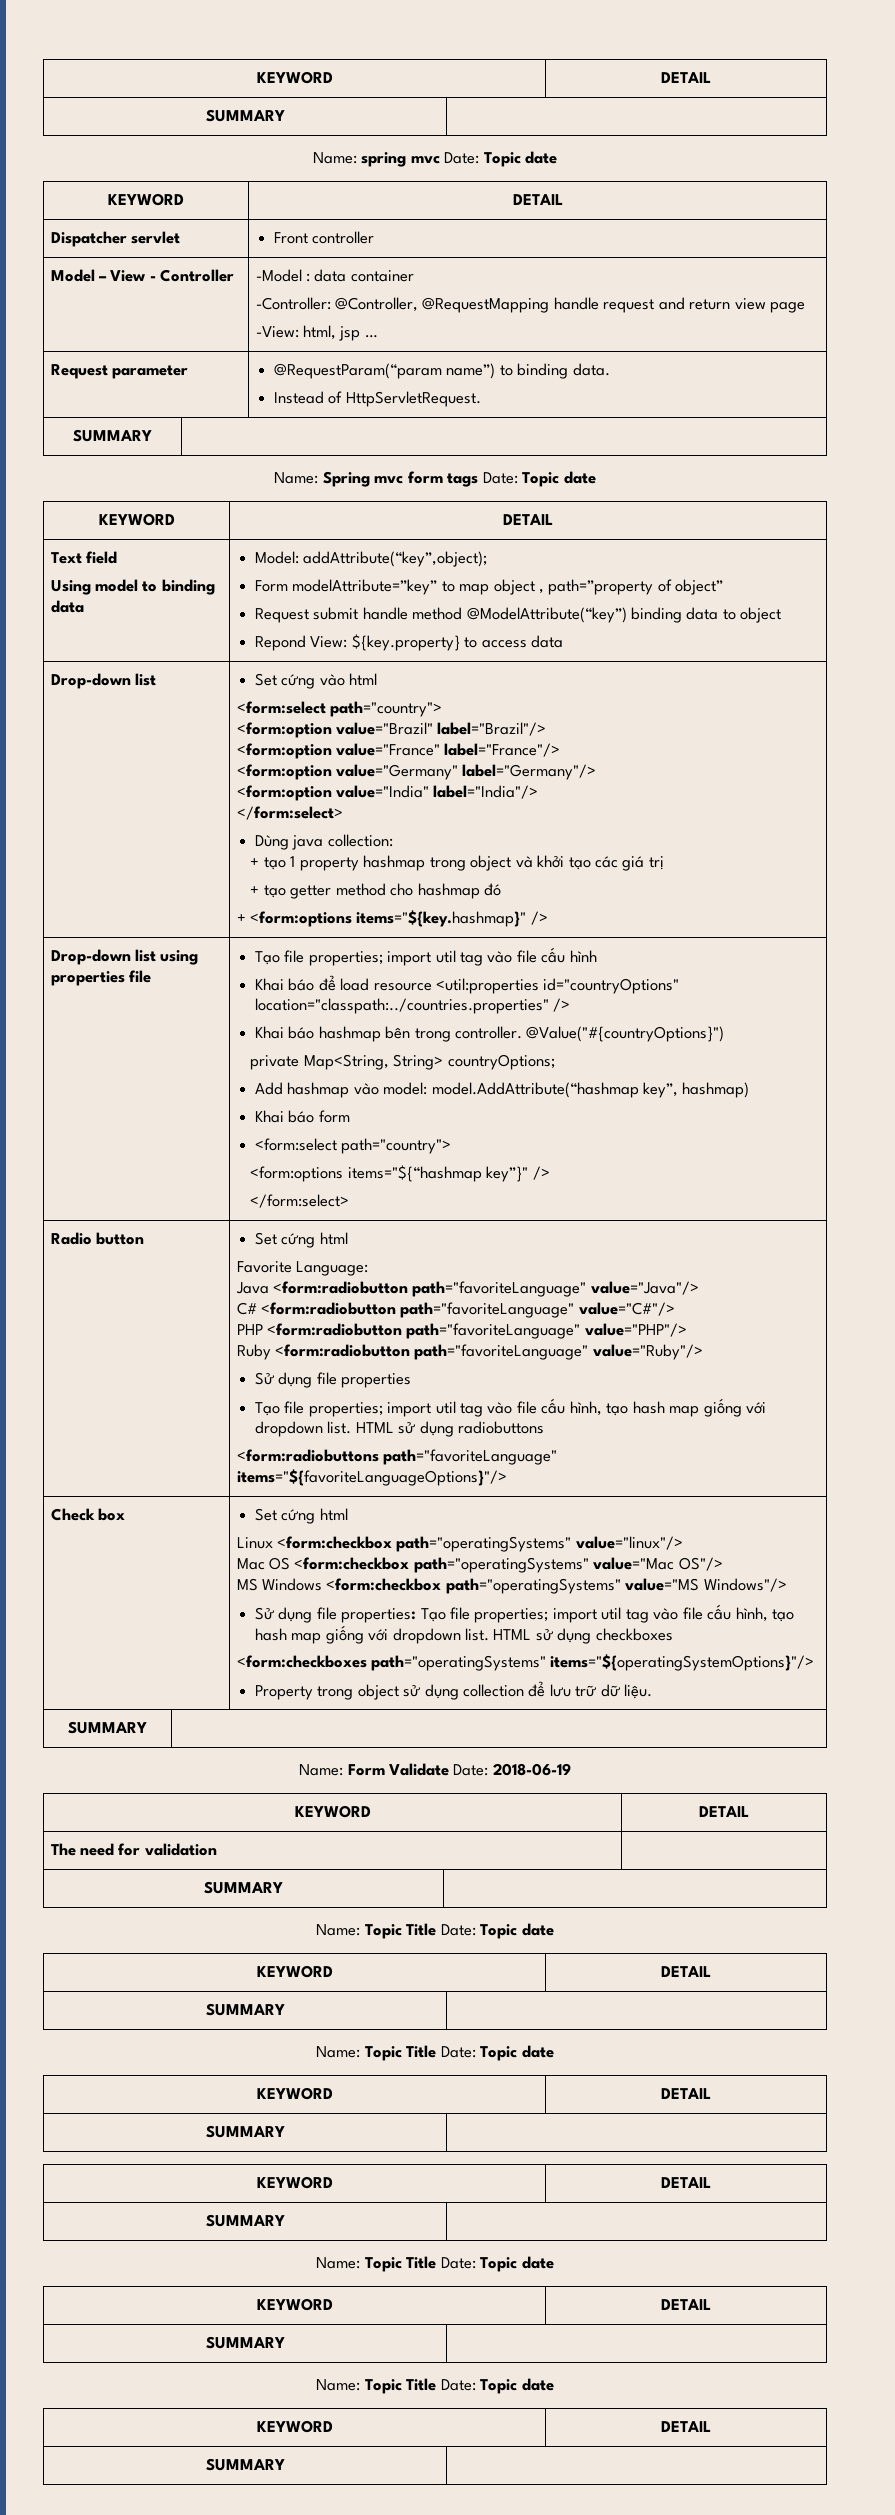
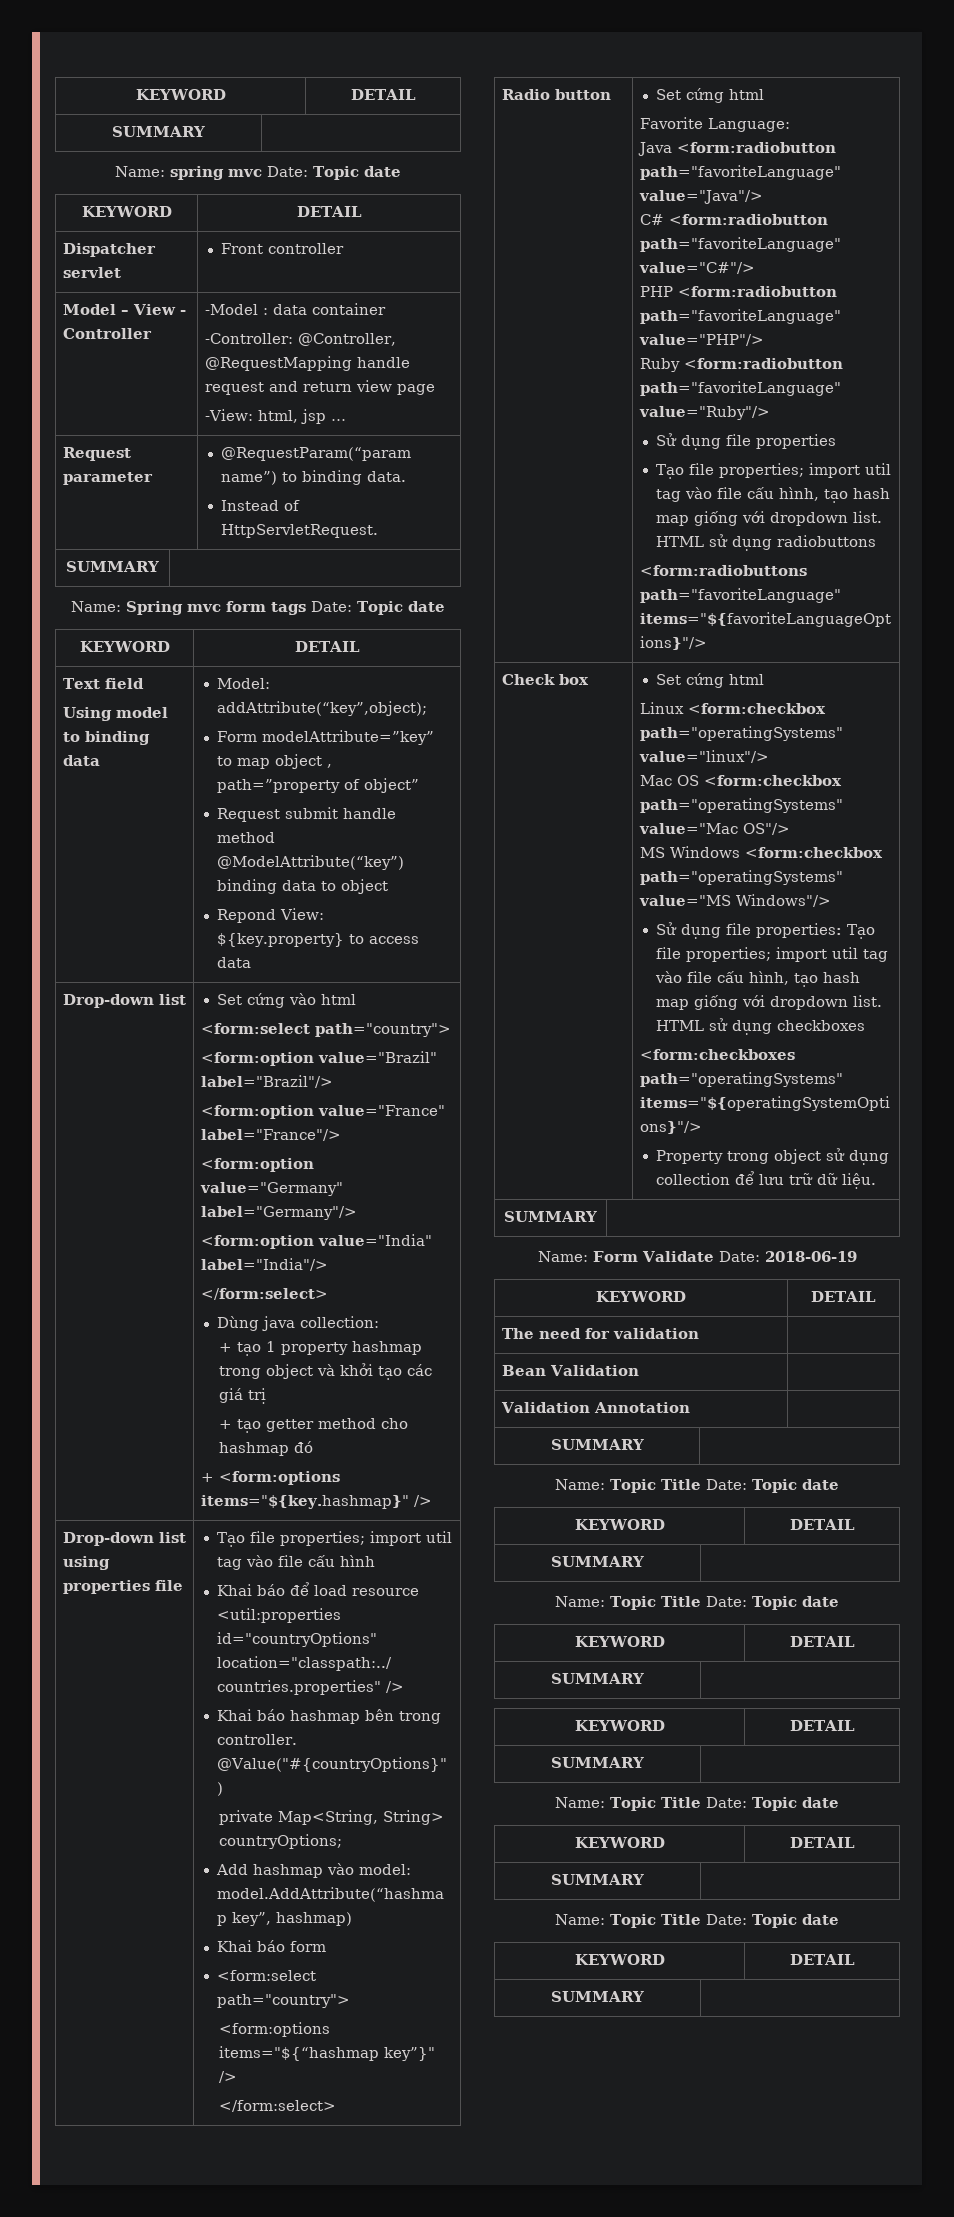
(217, 1849) none -> [501,1365,639,1376] [500,1402,690,1413] // Bean Validation | // Validation Annotation |

